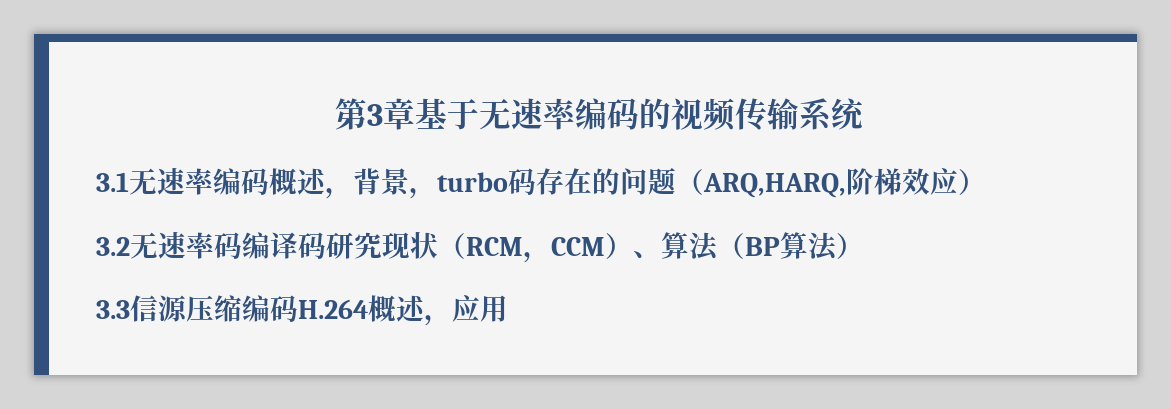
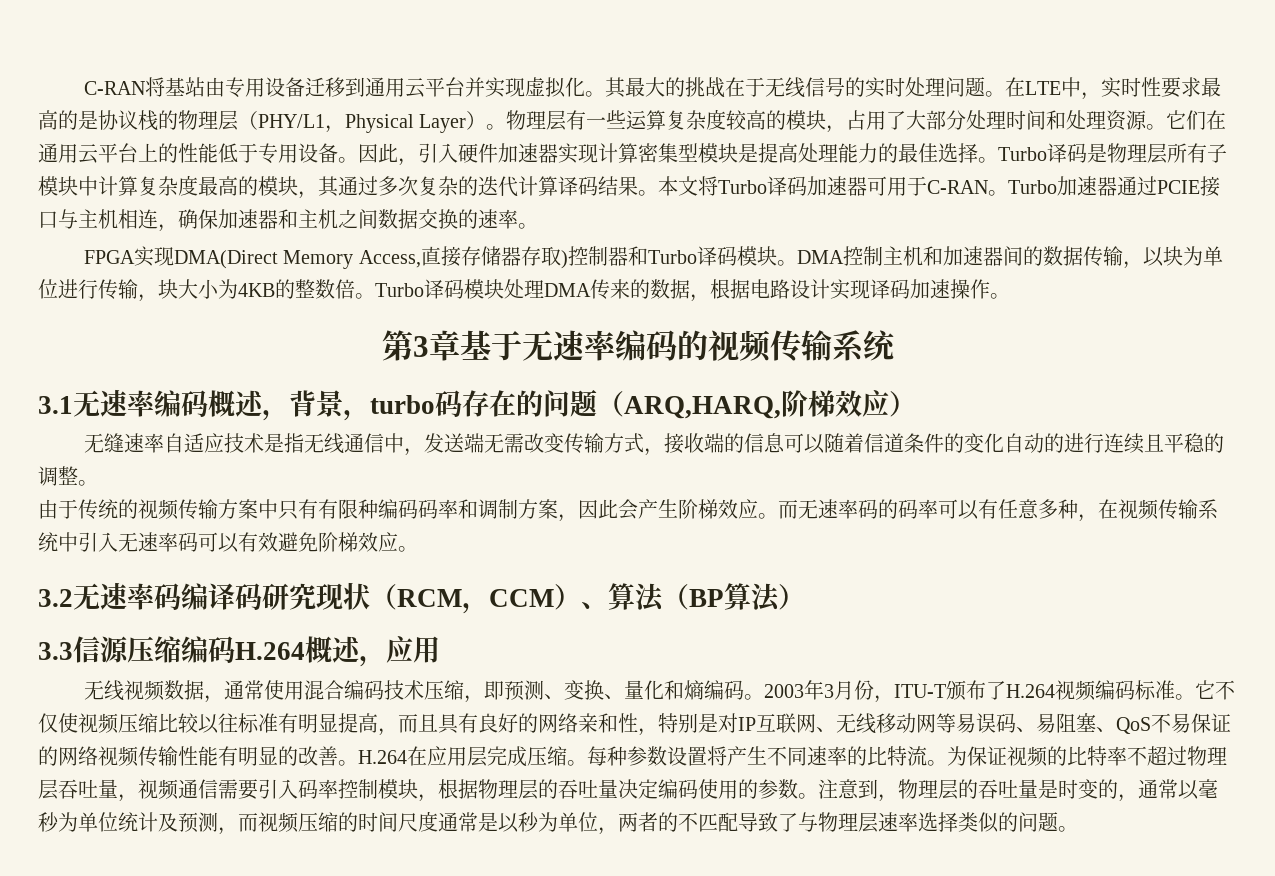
(334, 114) none -> [83,77,1221,100] [38,109,1227,133] [38,143,1227,166] [38,175,1220,199] [38,209,538,232] [83,246,1223,269] [38,279,1010,302] C-RAN将基站由专用设备迁移到通用云平台并实现虚拟化。其最大的挑战在于无线信号的实时处理问题。在LTE中，实时性要求最高的是协议栈的物理层（PHY/L1，Physical Layer）。物理层有一些运算复杂度较高的模块，占用了大部分处理时间和处理资源。它们在通用云平台上的性能低于专用设备。因此，引入硬件加速器实现计算密集型模块是提高处理能力的最佳选择。Turbo译码是物理层所有子模块中计算复杂度最高的模块，其通过多次复杂的迭代计算译码结果。本文将Turbo译码加速器可用于C-RAN。Turbo加速器通过PCIE接口与主机相连，确保加速器和主机之间数据交换的速率。 // FPGA实现DMA(Direct Memory Access,直接存储器存取)控制器和Turbo译码模块。DMA控制主机和加速器间的数据传输，以块为单位进行传输，块大小为4KB的整数倍。Turbo译码模块处理DMA传来的数据，根据电路设计实现译码加速操作。 //
(986, 182) none -> [83,433,1224,456] [38,466,98,486] [38,499,1218,522] [38,532,418,553] // 无缝速率自适应技术是指无线通信中，发送端无需改变传输方式，接收端的信息可以随着信道条件的变化自动的进行连续且平稳的调整。 // 由于传统的视频传输方案中只有有限种编码码率和调制方案，因此会产生阶梯效应。而无速率码的码率可以有任意多种，在视频传输系统中引入无速率码可以有效避免阶梯效应。
(508, 308) none -> [83,680,1235,703] [38,713,1231,736] [38,746,1227,767] [38,779,1218,802] [38,811,1078,835] // 无线视频数据，通常使用混合编码技术压缩，即预测、变换、量化和熵编码。2003年3月份，ITU-T颁布了H.264视频编码标准。它不仅使视频压缩比较以往标准有明显提高，而且具有良好的网络亲和性，特别是对IP互联网、无线移动网等易误码、易阻塞、QoS不易保证的网络视频传输性能有明显的改善。H.264在应用层完成压缩。每种参数设置将产生不同速率的比特流。为保证视频的比特率不超过物理层吞吐量，视频通信需要引入码率控制模块，根据物理层的吞吐量决定编码使用的参数。注意到，物理层的吞吐量是时变的，通常以毫秒为单位统计及预测，而视频压缩的时间尺度通常是以秒为单位，两者的不匹配导致了与物理层速率选择类似的问题。

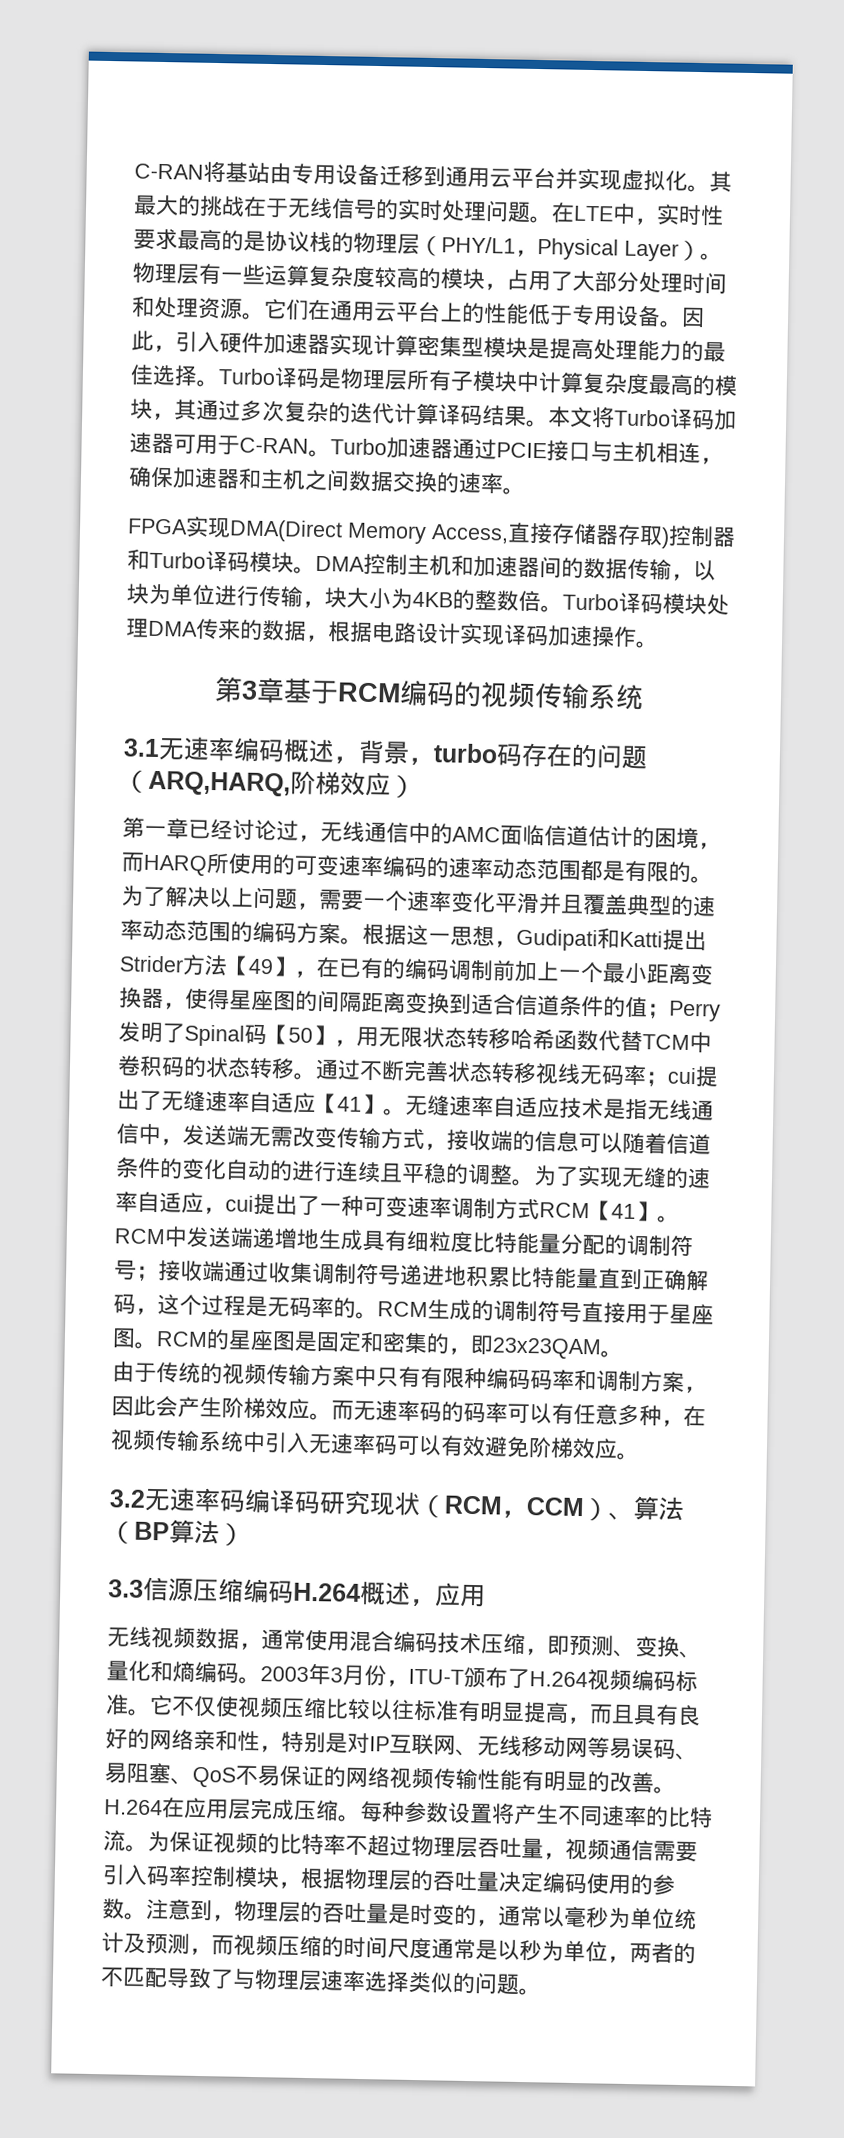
[521,330,616,361] 无速率 -> [337,682,401,703] RCM
(916, 404) none -> [122,817,721,850] [121,852,713,884] [121,885,716,917] [120,919,707,952] [119,954,714,986] [119,987,721,1022] [118,1021,712,1054] [117,1055,719,1087] [117,1089,406,1116] 第一章已经讨论过，无线通信中的AMC面临信道估计的困境，而HARQ所使用的可变速率编码的速率动态范围都是有限的。为了解决以上问题，需要一个速率变化平滑并且覆盖典型的速率动态范围的编码方案。根据这一思想，Gudipati和Katti提出Strider方法【49】，在已有的编码调制前加上一个最小距离变换器，使得星座图的间隔距离变换到适合信道条件的值；Perry发明了Spinal码【50】，用无限状态转移哈希函数代替TCM中卷积码的状态转移。通过不断完善状态转移视线无码率；cui提出了无缝速率自适应【41】。
(98, 483) none -> [533,1165,711,1189] [115,1191,680,1223] [114,1226,693,1257] [114,1259,709,1292] [113,1293,714,1325] [112,1327,623,1360] 为了实现无缝的速率自适应，cui提出了一种可变速率调制方式RCM【41】。RCM中发送端递增地生成具有细粒度比特能量分配的调制符号；接收端通过收集调制符号递进地积累比特能量直到正确解码，这个过程是无码率的。RCM生成的调制符号直接用于星座图。RCM的星座图是固定和密集的，即23x23QAM。

